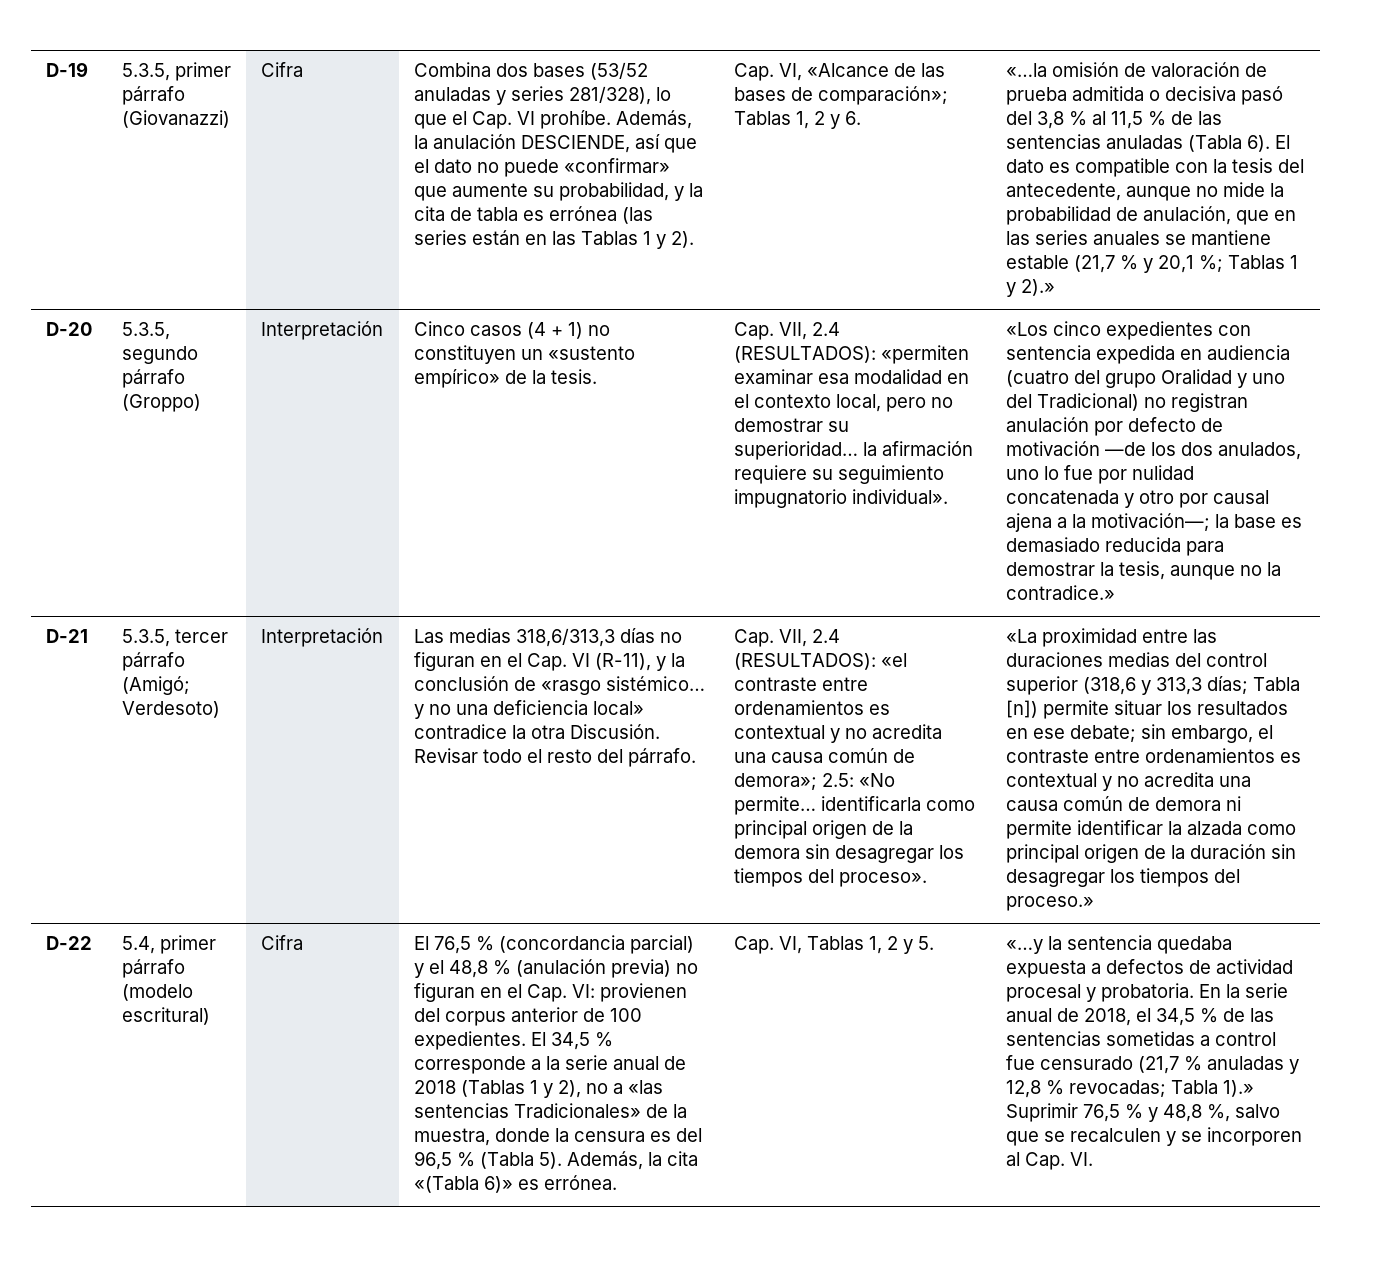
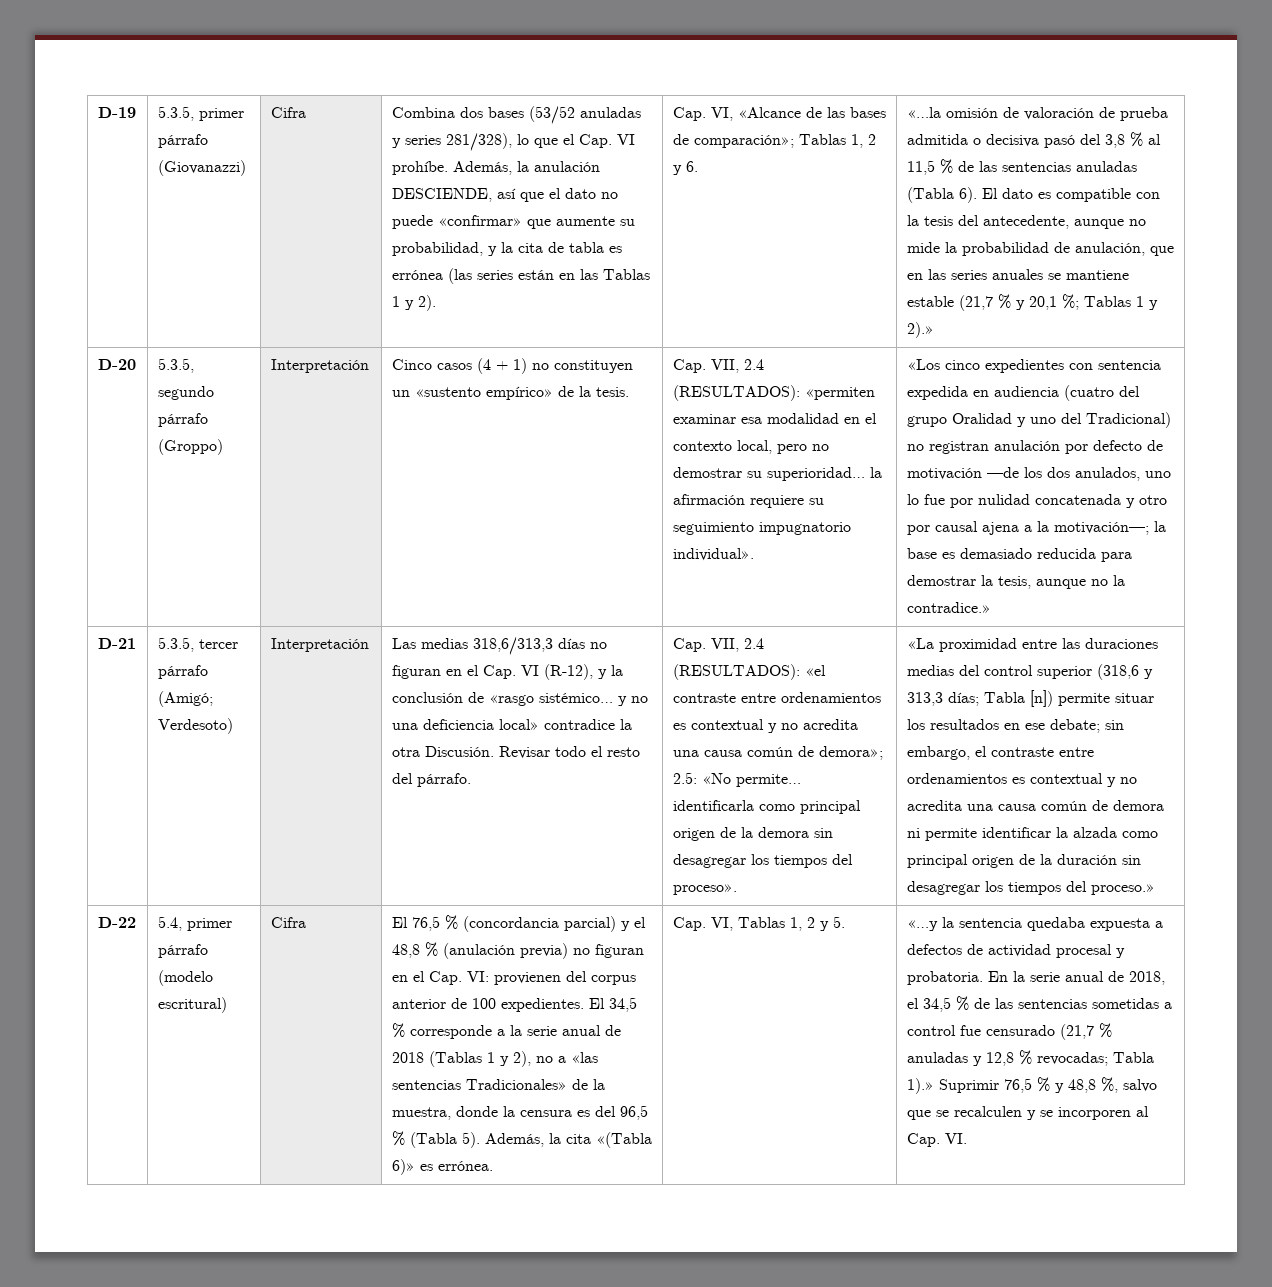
[594,653,651,671] (R-11), -> [543,664,593,680] (R-12),

